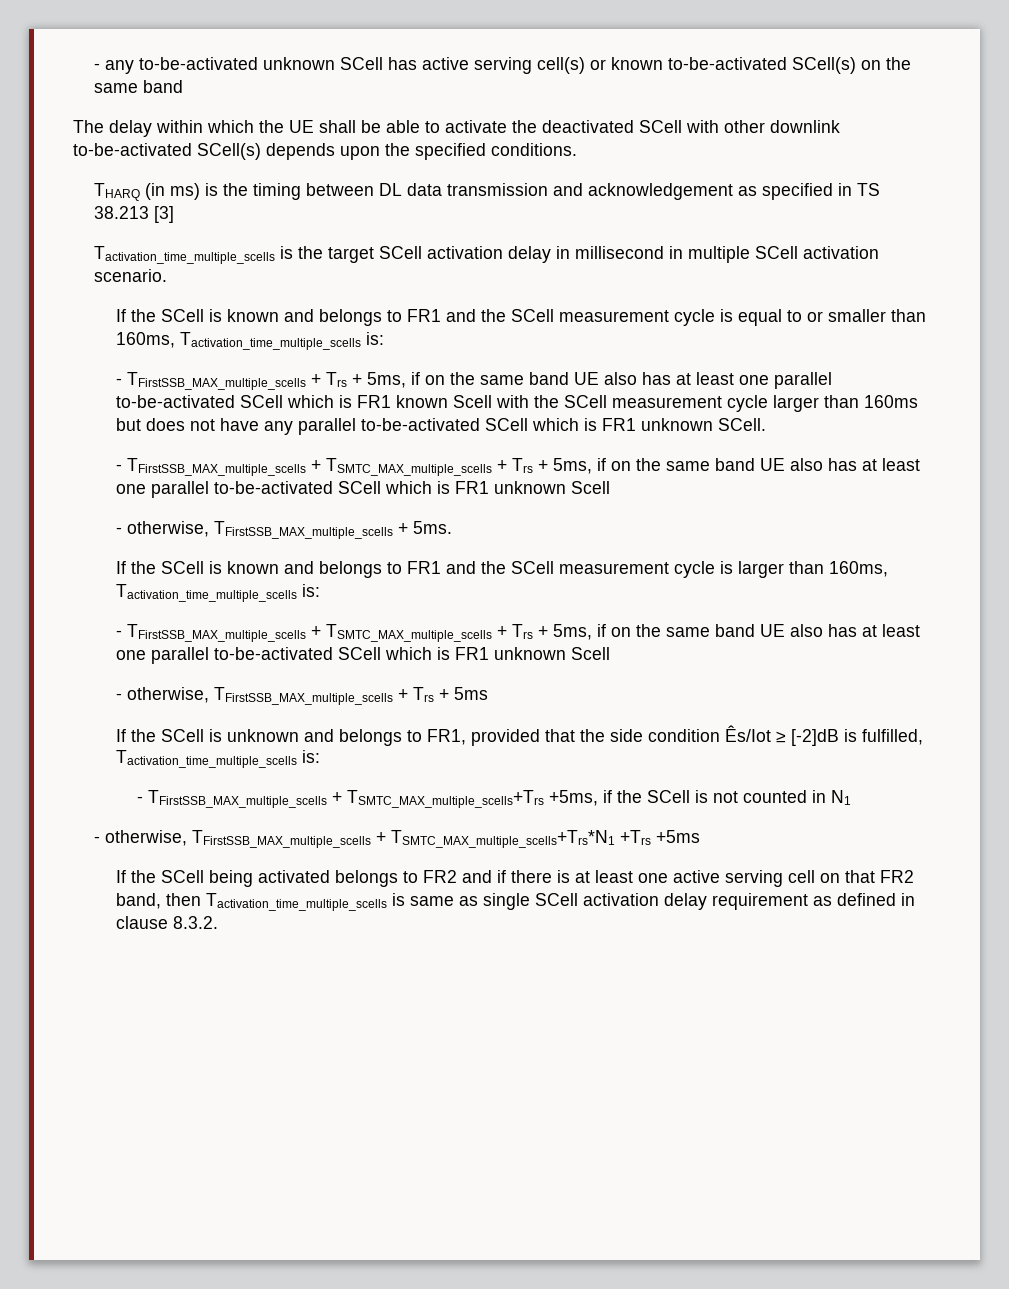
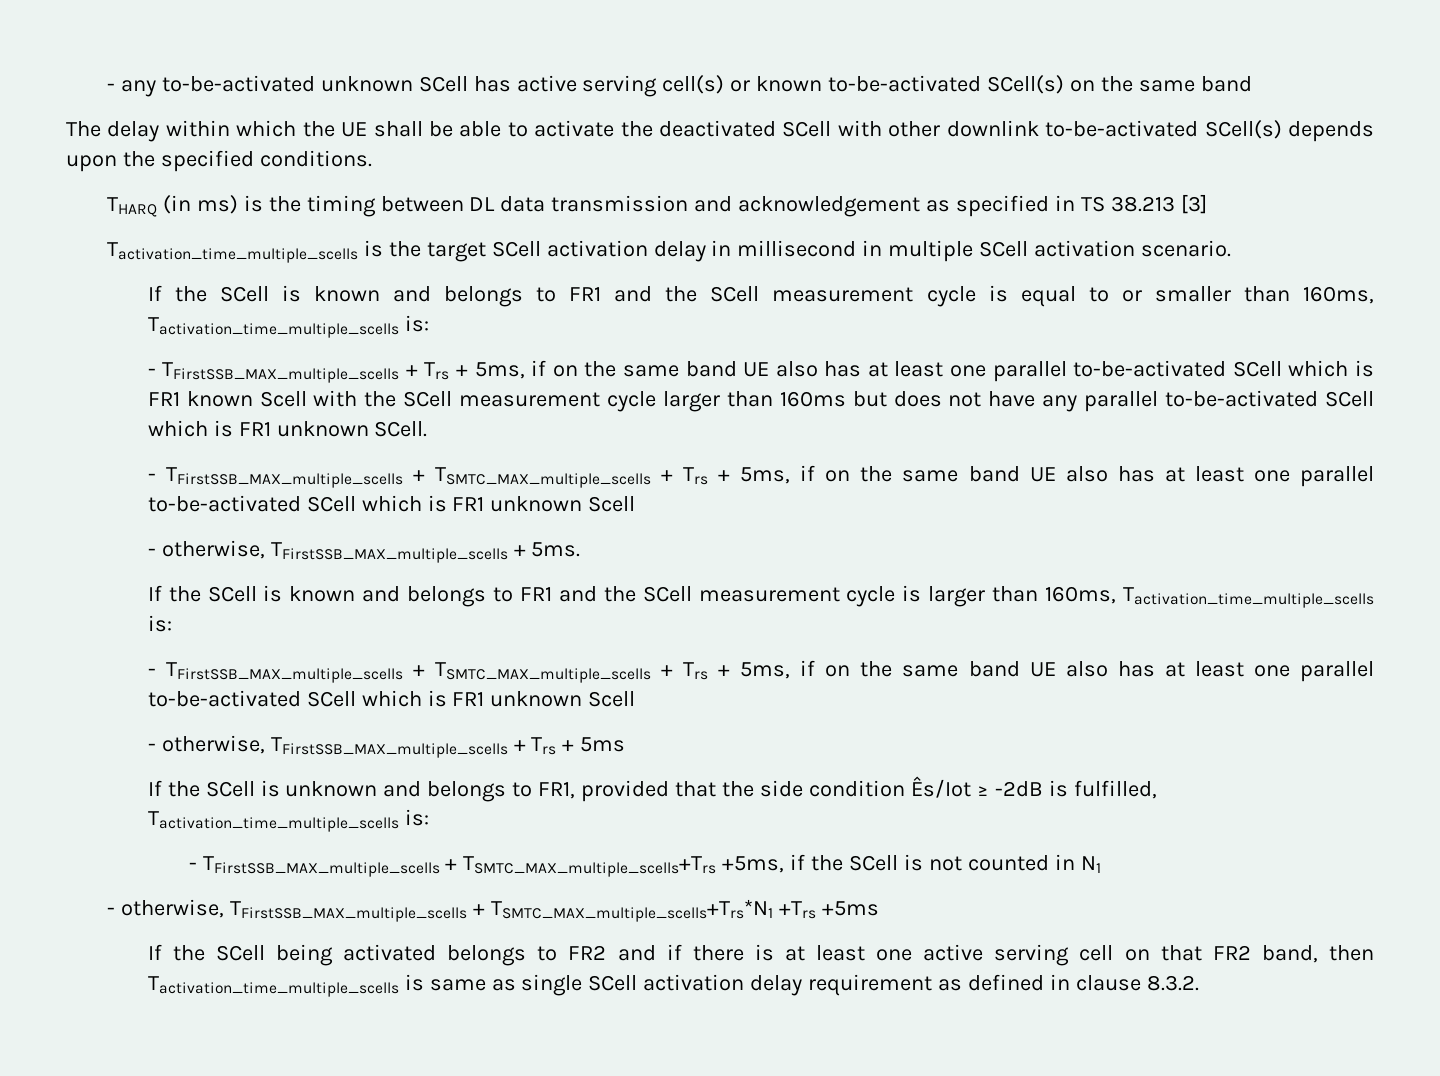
[790,729,839,746] [-2]dB -> [994,781,1043,797] -2dB

